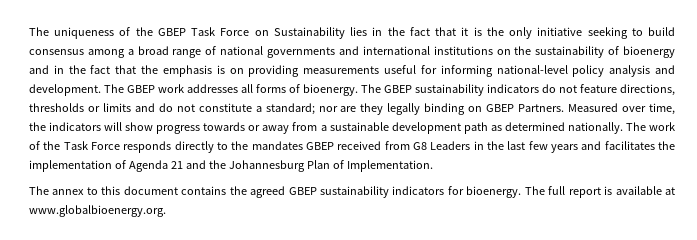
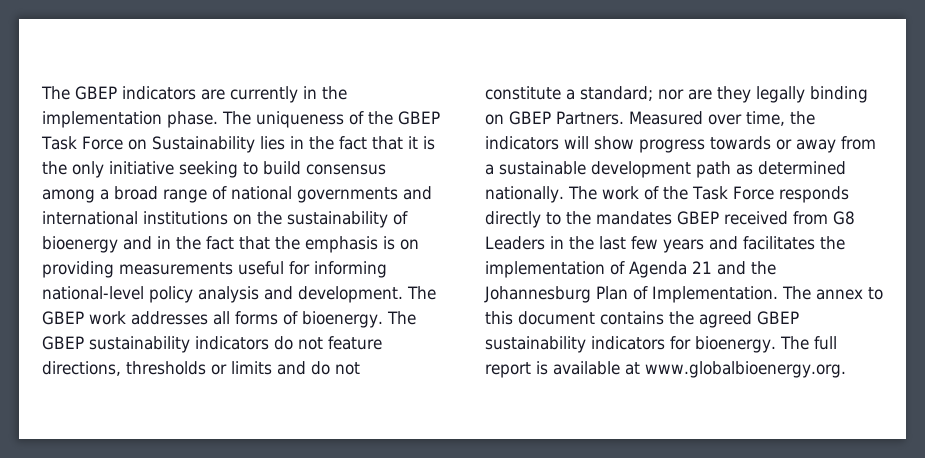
[29,27,49,36] The -> [41,86,347,103] [42,111,251,128] The GBEP indicators are currently in the implementation phase. The
(433, 166) // -> (778, 294) none

